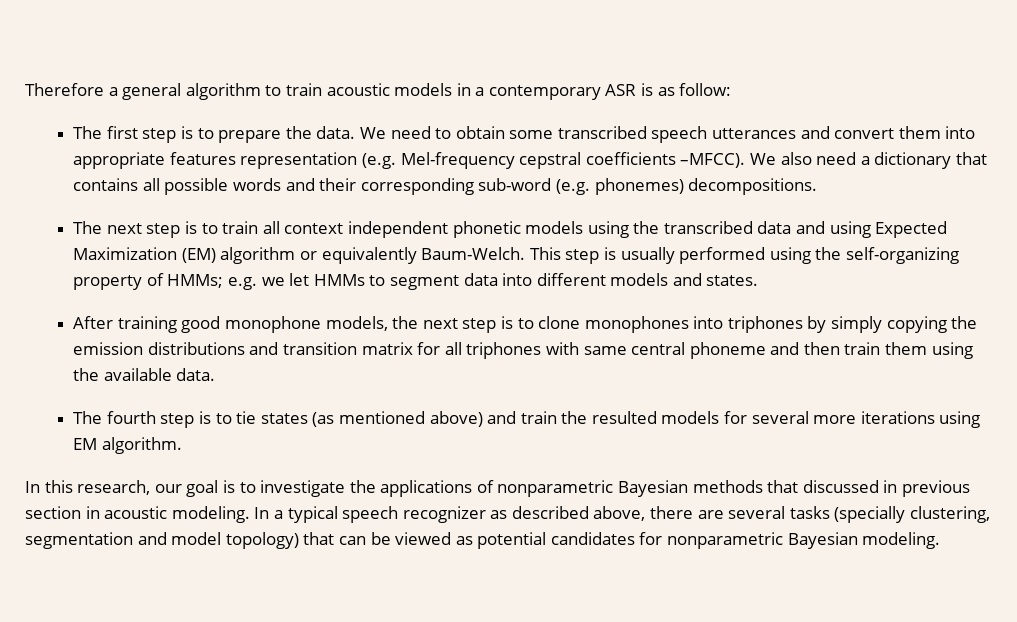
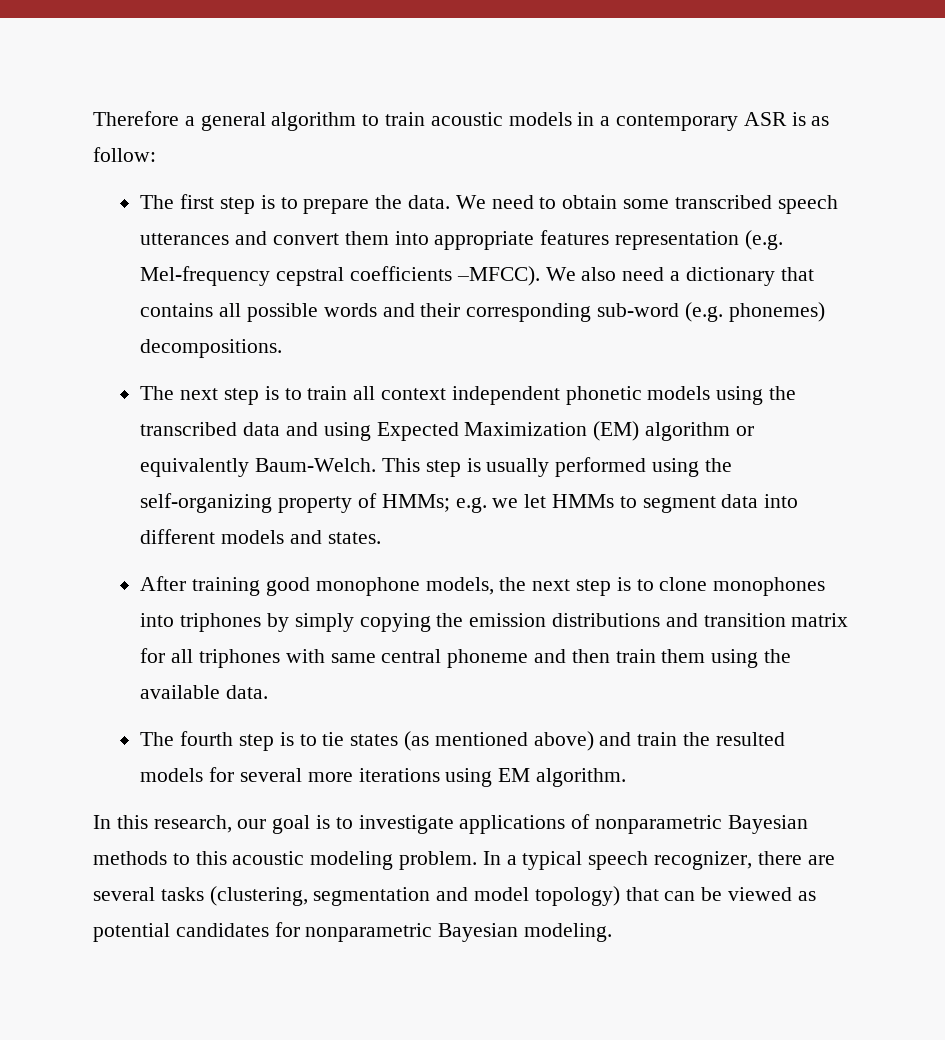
[349,480,376,493] the -> (454, 824) none
[767,480,971,497] [25,506,646,523] that discussed in previous section in acoustic modeling. In a typical speech recognizer as described above, -> [172,851,753,870] to this acoustic modeling problem. In a typical speech recognizer,
[834,506,991,523] (specially clustering, -> [209,886,308,906] (clustering,

